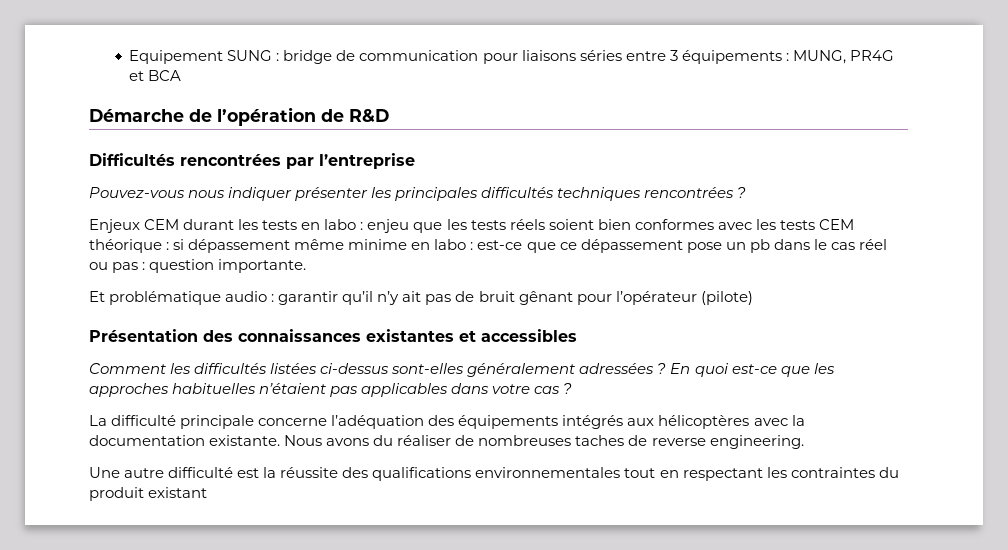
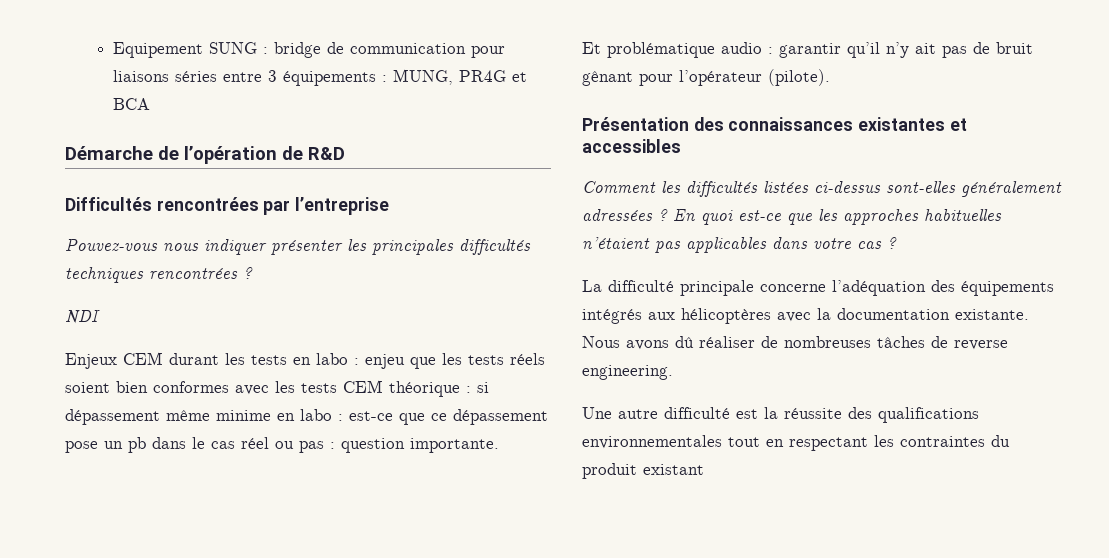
(747, 192) none -> [65,310,100,324] // NDI
[700,291,753,305] (pilote) -> [768,69,830,86] (pilote).
[373,435,394,446] du -> [675,336,694,348] dû
[575,435,625,446] taches -> [877,336,925,348] tâches

